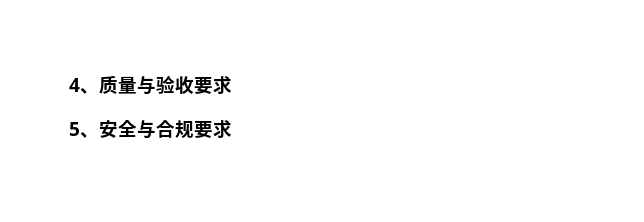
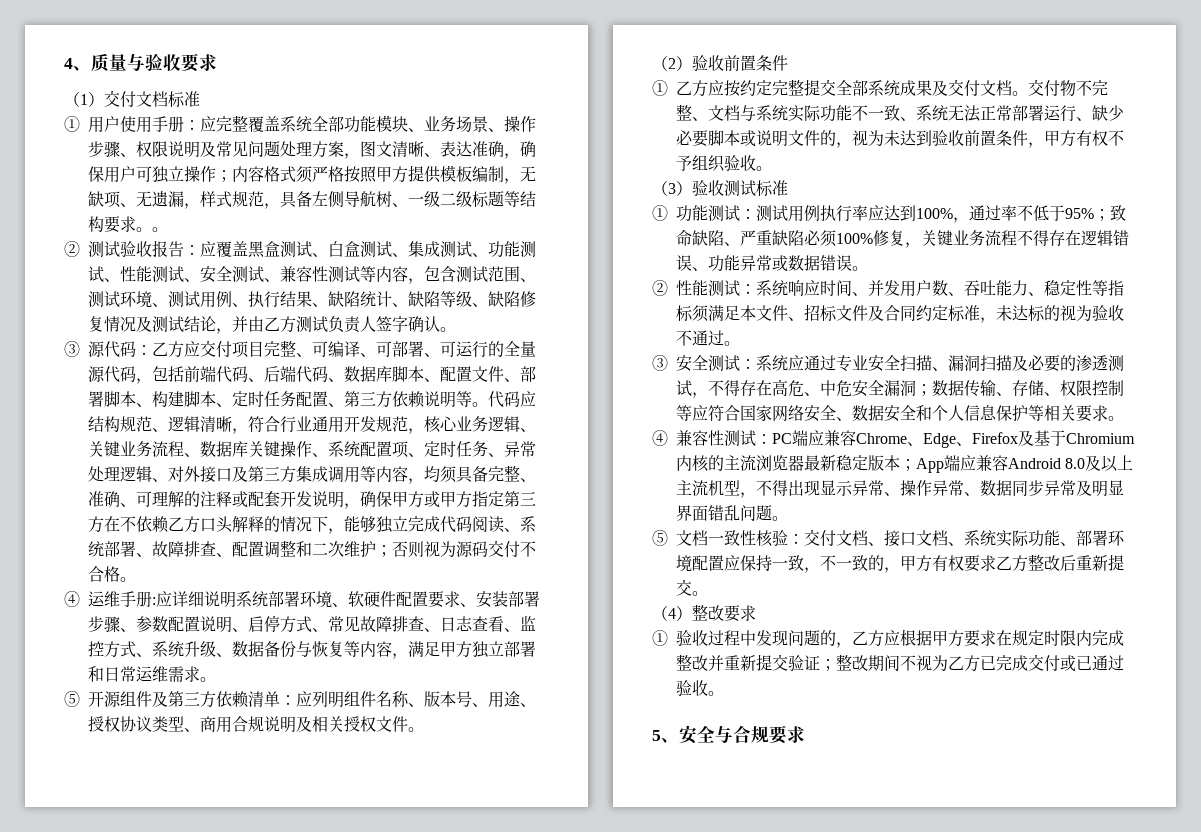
(232, 85) none -> [64,90,200,108] [64,115,536,133] [88,141,536,159] [88,165,536,184] [88,190,536,209] [88,216,168,233] [64,240,536,258] [88,266,536,284] [88,291,536,308] [88,316,456,334] [64,340,536,358] [88,366,536,384] [88,391,536,408] [88,416,536,434] [88,441,536,458] [88,465,536,484] [88,491,536,509] [88,516,536,534] [88,540,536,558] [88,566,136,582] [64,591,540,608] [88,615,536,633] [88,641,536,659] [88,666,216,682] [64,691,536,708] [88,716,424,733] [652,55,788,71] [652,79,1108,97] [676,104,1124,122] [676,130,1124,148] [676,155,772,172] [652,180,788,197] [652,205,1126,223] [676,230,1129,248] [676,255,868,272] [652,280,1124,297] [676,304,1124,323] [676,330,740,346] [652,355,1124,372] [676,379,1124,398] [676,405,1124,422] [652,430,1135,448] [676,455,1134,473] [676,480,1124,498] [676,505,788,521] [652,529,1125,547] [676,554,1124,573] [676,579,708,596] [652,604,756,622] [652,629,1124,648] [676,654,1124,672] [676,680,724,696] // （1）交付文档标准 // ①用户使用手册：应完整覆盖系统全部功能模块、业务场景、操作步骤、权限说明及常见问题处理方案，图文清晰、表达准确，确保用户可独立操作；内容格式须严格按照甲方提供模板编制，无缺项、无遗漏，样式规范，具备左侧导航树、一级二级标题等结构要求。。 // ②测试验收报告：应覆盖黑盒测试、白盒测试、集成测试、功能测试、性能测试、安全测试、兼容性测试等内容，包含测试范围、测试环境、测试用例、执行结果、缺陷统计、缺陷等级、缺陷修复情况及测试结论，并由乙方测试负责人签字确认。 // ③源代码：乙方应交付项目完整、可编译、可部署、可运行的全量源代码，包括前端代码、后端代码、数据库脚本、配置文件、部署脚本、构建脚本、定时任务配置、第三方依赖说明等。代码应结构规范、逻辑清晰，符合行业通用开发规范，核心业务逻辑、关键业务流程、数据库关键操作、系统配置项、定时任务、异常处理逻辑、对外接口及第三方集成调用等内容，均须具备完整、准确、可理解的注释或配套开发说明，确保甲方或甲方指定第三方在不依赖乙方口头解释的情况下，能够独立完成代码阅读、系统部署、故障排查、配置调整和二次维护；否则视为源码交付不合格。 // ④运维手册:应详细说明系统部署环境、软硬件配置要求、安装部署步骤、参数配置说明、启停方式、常见故障排查、日志查看、监控方式、系统升级、数据备份与恢复等内容，满足甲方独立部署和日常运维需求。 // ⑤开源组件及第三方依赖清单：应列明组件名称、版本号、用途、授权协议类型、商用合规说明及相关授权文件。 // （2）验收前置条件 // ①乙方应按约定完整提交全部系统成果及交付文档。交付物不完整、文档与系统实际功能不一致、系统无法正常部署运行、缺少必要脚本或说明文件的，视为未达到验收前置条件，甲方有权不予组织验收。 // （3）验收测试标准 // ①功能测试：测试用例执行率应达到100%，通过率不低于95%；致命缺陷、严重缺陷必须100%修复，关键业务流程不得存在逻辑错误、功能异常或数据错误。 // ②性能测试：系统响应时间、并发用户数、吞吐能力、稳定性等指标须满足本文件、招标文件及合同约定标准，未达标的视为验收不通过。 // ③安全测试：系统应通过专业安全扫描、漏洞扫描及必要的渗透测试，不得存在高危、中危安全漏洞；数据传输、存储、权限控制等应符合国家网络安全、数据安全和个人信息保护等相关要求。 // ④兼容性测试：PC端应兼容Chrome、Edge、Firefox及基于Chromium内核的主流浏览器最新稳定版本；App端应兼容Android 8.0及以上主流机型，不得出现显示异常、操作异常、数据同步异常及明显界面错乱问题。 // ⑤文档一致性核验：交付文档、接口文档、系统实际功能、部署环境配置应保持一致，不一致的，甲方有权要求乙方整改后重新提交。 // （4）整改要求 // ①验收过程中发现问题的，乙方应根据甲方要求在规定时限内完成整改并重新提交验证；整改期间不视为乙方已完成交付或已通过验收。

